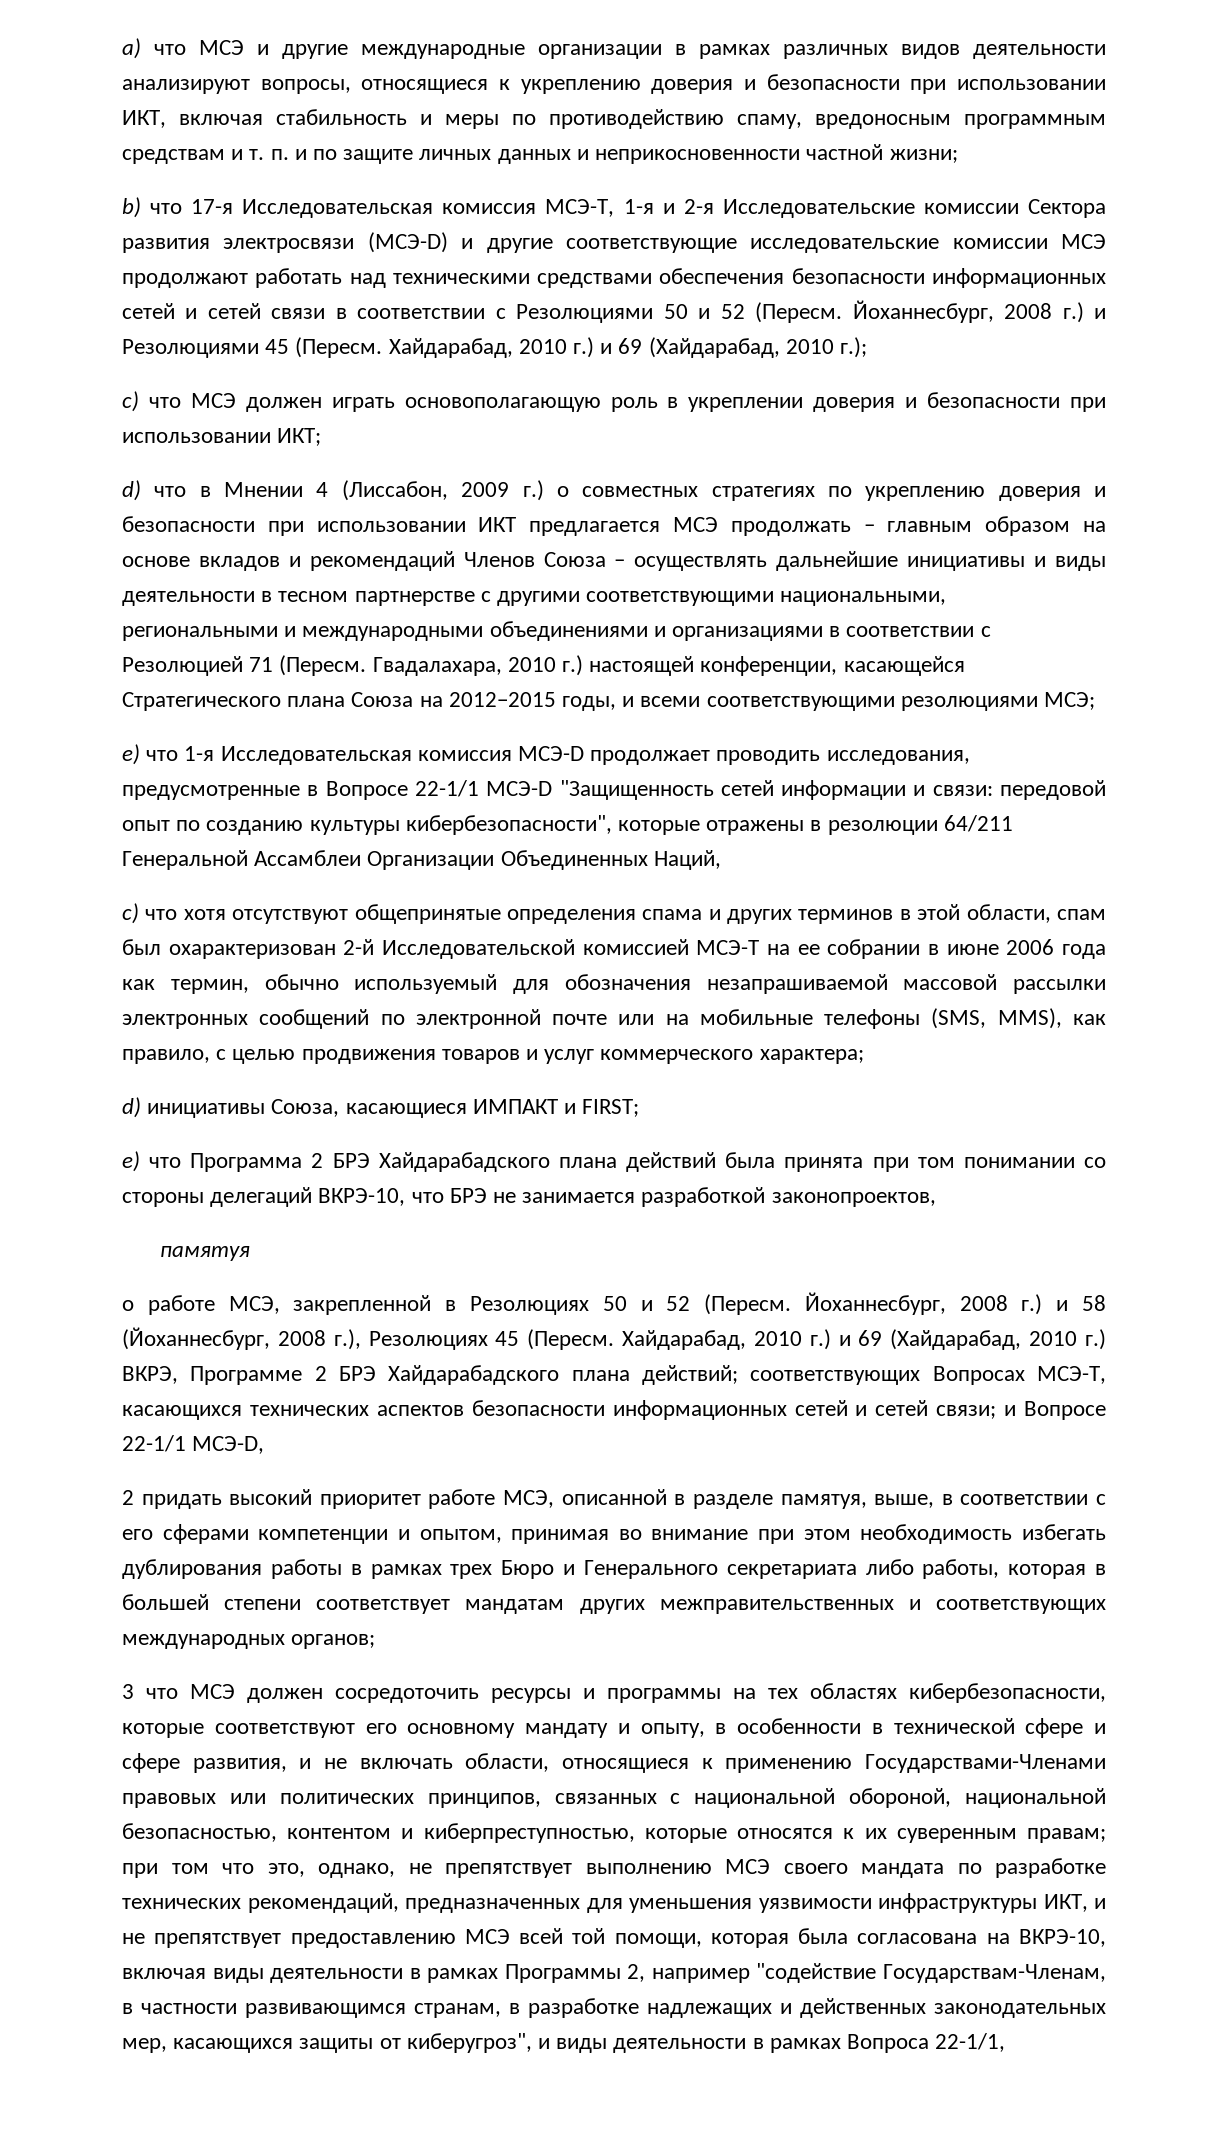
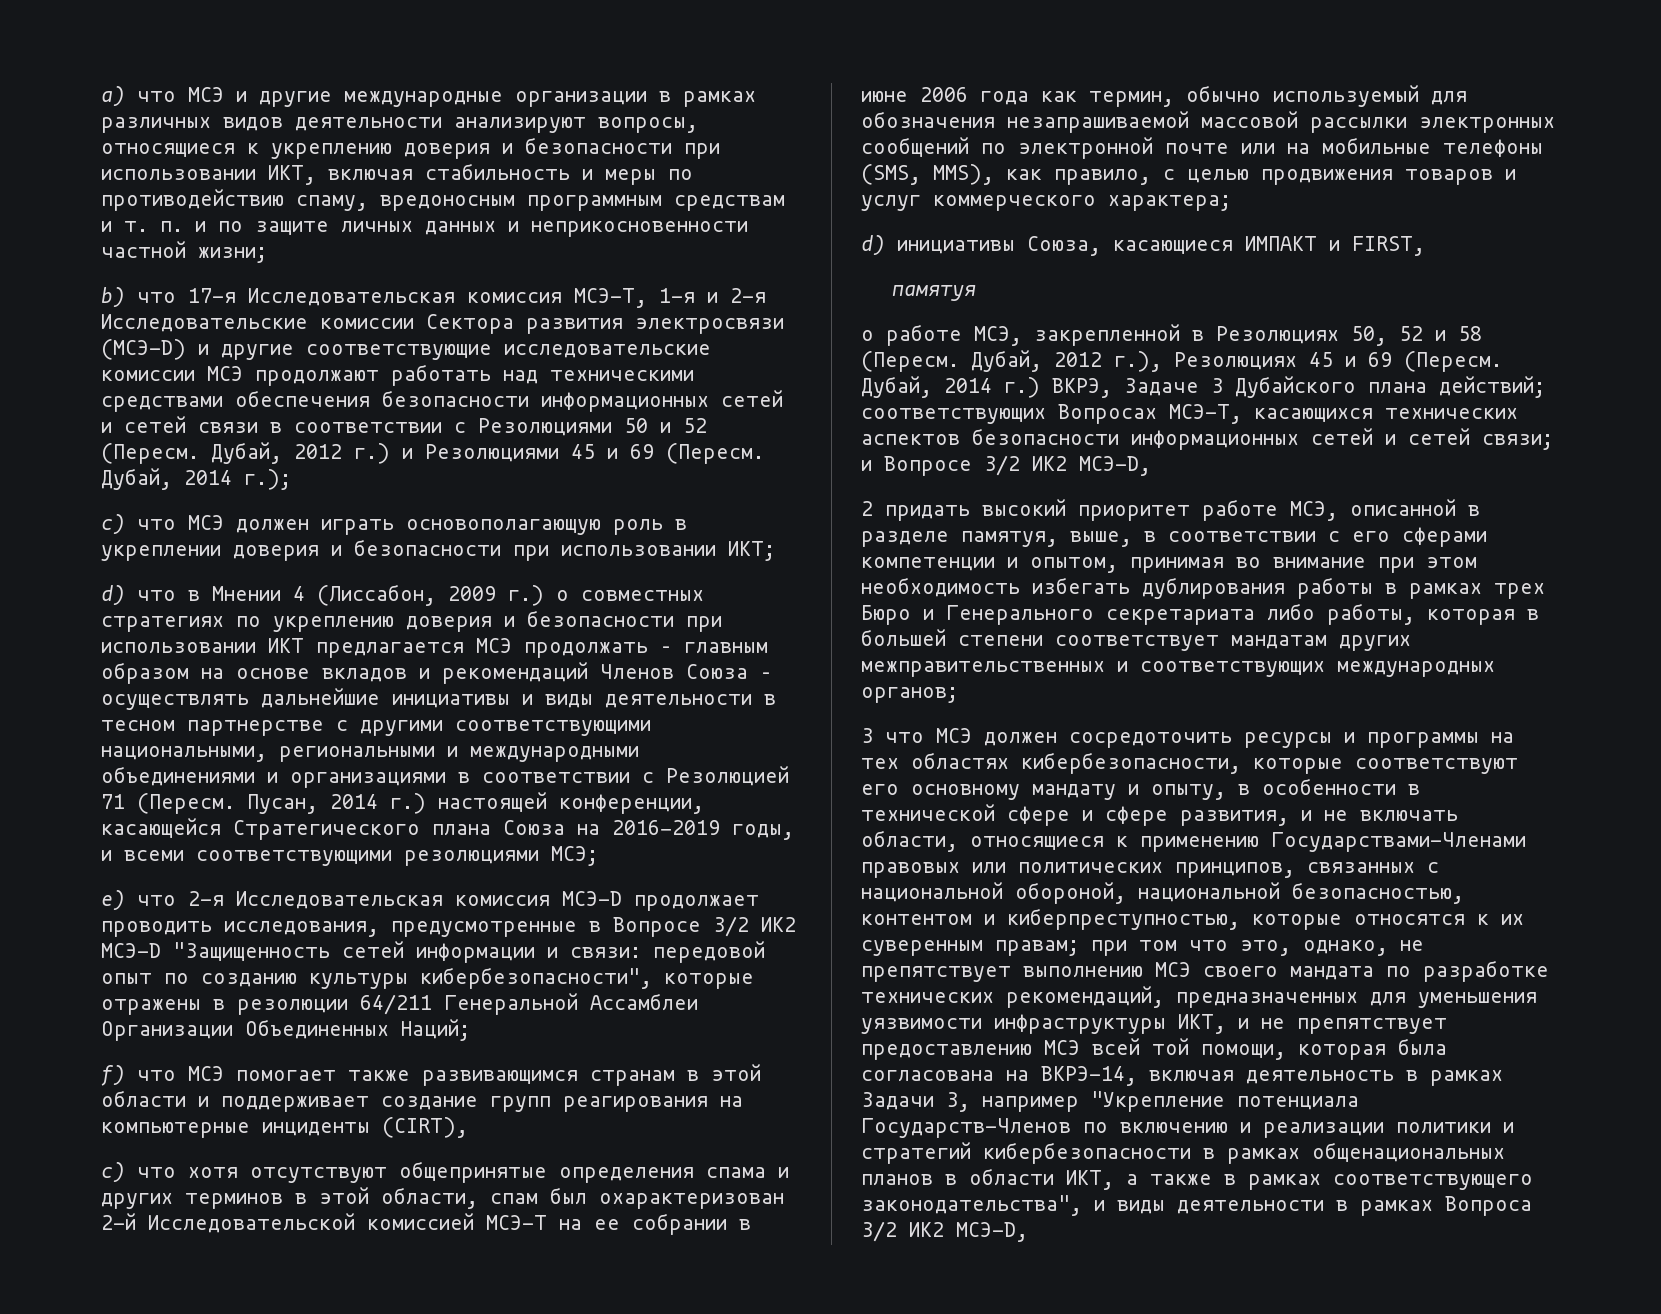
[852,300,1053,323] Йоханнесбург, 2008 -> [211,442,342,464] Дубай, 2012
[295,337,834,358] (Пересм. Хайдарабад, 2010 г.) и 69 (Хайдарабад, 2010 -> [607,443,764,464] [101,468,232,490] и 69 (Пересм. Дубай, 2014
[372,657,556,676] Гвадалахара, 2010 -> [247,794,378,814] Пусан, 2014
[448,692,556,707] 2012−2015 -> [612,820,720,835] 2016−2019
[184,746,215,761] 1-я -> [188,891,224,906] 2-я
[414,780,479,797] 22-1/1 -> [713,916,796,937] 3/2 ИК2
[653,850,721,870] Наций, -> [401,1019,470,1041] [101,1064,761,1086] [101,1090,743,1112] [101,1117,468,1138] Наций; // f) что МСЭ помогает также развивающимся странам в этой области и поддерживает создание групп реагирования на компьютерные инциденты (CIRT),
[582,1099,640,1117] [122,1151,1107,1172] [122,1187,936,1207] FIRST; // е) что Программа 2 БРЭ Хайдарабадского плана действий была принята при том понимании со стороны делегаций ВКРЭ-10, что БРЭ не занимается разработкой законопроектов, -> [1352,236,1425,256] FIRST,
[602,1292,1107,1315] [122,1327,1106,1350] [122,1365,560,1385] 50 и 52 (Пересм. Йоханнесбург, 2008 г.) и 58 (Йоханнесбург, 2008 г.), Резолюциях 45 (Пересм. Хайдарабад, 2010 г.) и 69 (Хайдарабад, 2010 г.) ВКРЭ, Программе 2 БРЭ Хайдарабадского -> [1351,326,1482,346] [861,350,1502,372] [861,376,1356,398] 50, 52 и 58 (Пересм. Дубай, 2012 г.), Резолюциях 45 и 69 (Пересм. Дубай, 2014 г.) ВКРЭ, Задаче 3 Дубайского
[122,1435,186,1452] 22-1/1 -> [984,455,1067,476] 3/2 ИК2
[1018,1929,1106,1947] [122,1963,1106,1983] [122,1998,1106,2018] [122,2033,532,2053] ВКРЭ-10, включая виды деятельности в рамках Программы 2, например "содействие Государствам-Членам, в частности развивающимся странам, в разработке надлежащих и действенных законодательных мер, касающихся защиты от киберугроз", -> [1041,1066,1503,1086] [861,1091,1359,1112] [861,1118,1514,1138] [861,1142,1505,1164] [861,1168,1533,1190] [861,1195,1082,1216] ВКРЭ-14, включая деятельность в рамках Задачи 3, например "Укрепление потенциала Государств-Членов по включению и реализации политики и стратегий кибербезопасности в рамках общенациональных планов в области ИКТ, а также в рамках соответствующего законодательства",
[935,2033,1006,2052] 22-1/1, -> [861,1221,1028,1242] 3/2 ИК2 МСЭ-D,

